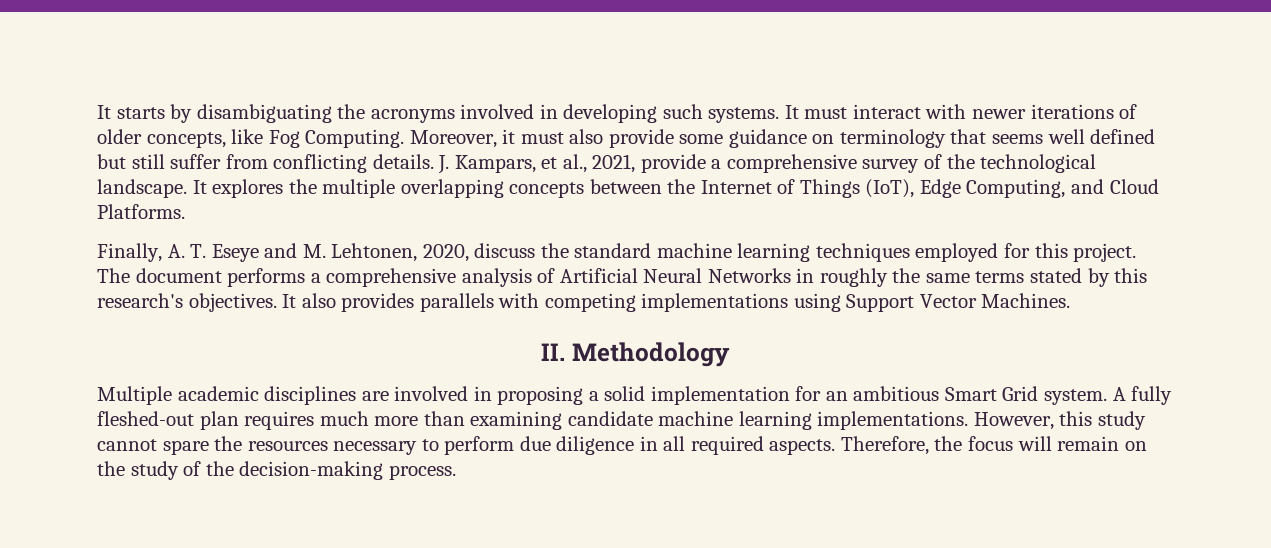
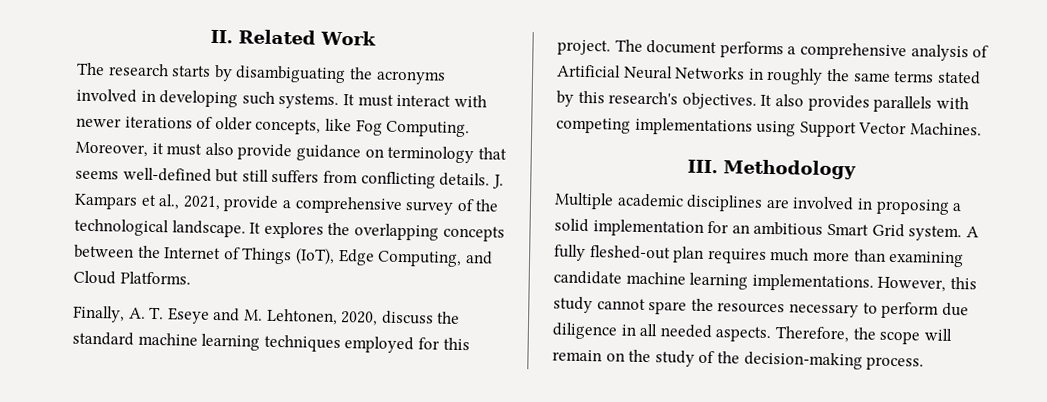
[97,105,111,119] It -> [210,29,377,46] [76,62,169,77] II. Related Work // The research
[679,134,724,144] some -> (293, 152) none
[1047,129,1156,144] well defined -> [122,167,212,182] well-defined
[170,154,222,169] suffer -> [271,169,320,184] suffers
[454,155,536,173] Kampars, -> [74,193,138,210] Kampars
[322,179,396,198] multiple -> (351, 229) none
[541,343,566,361] II. -> [686,159,718,174] III.
[690,436,764,455] required -> [659,324,713,339] needed
[968,436,1014,451] focus -> [879,330,921,345] scope

